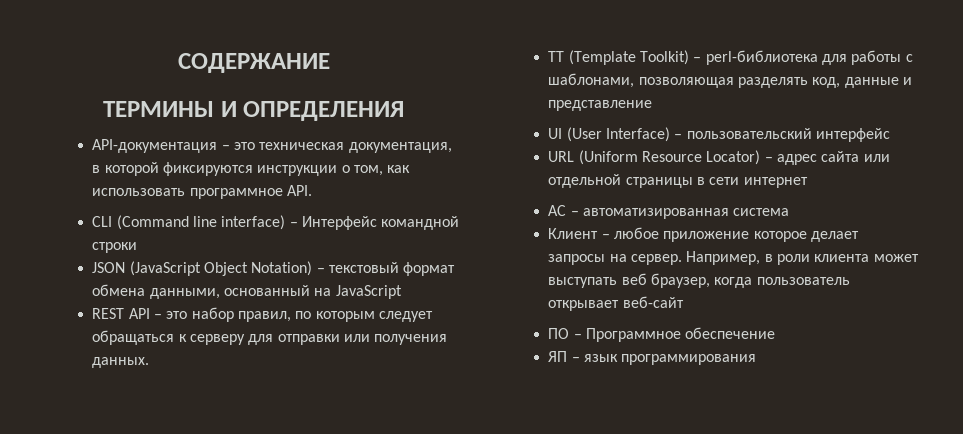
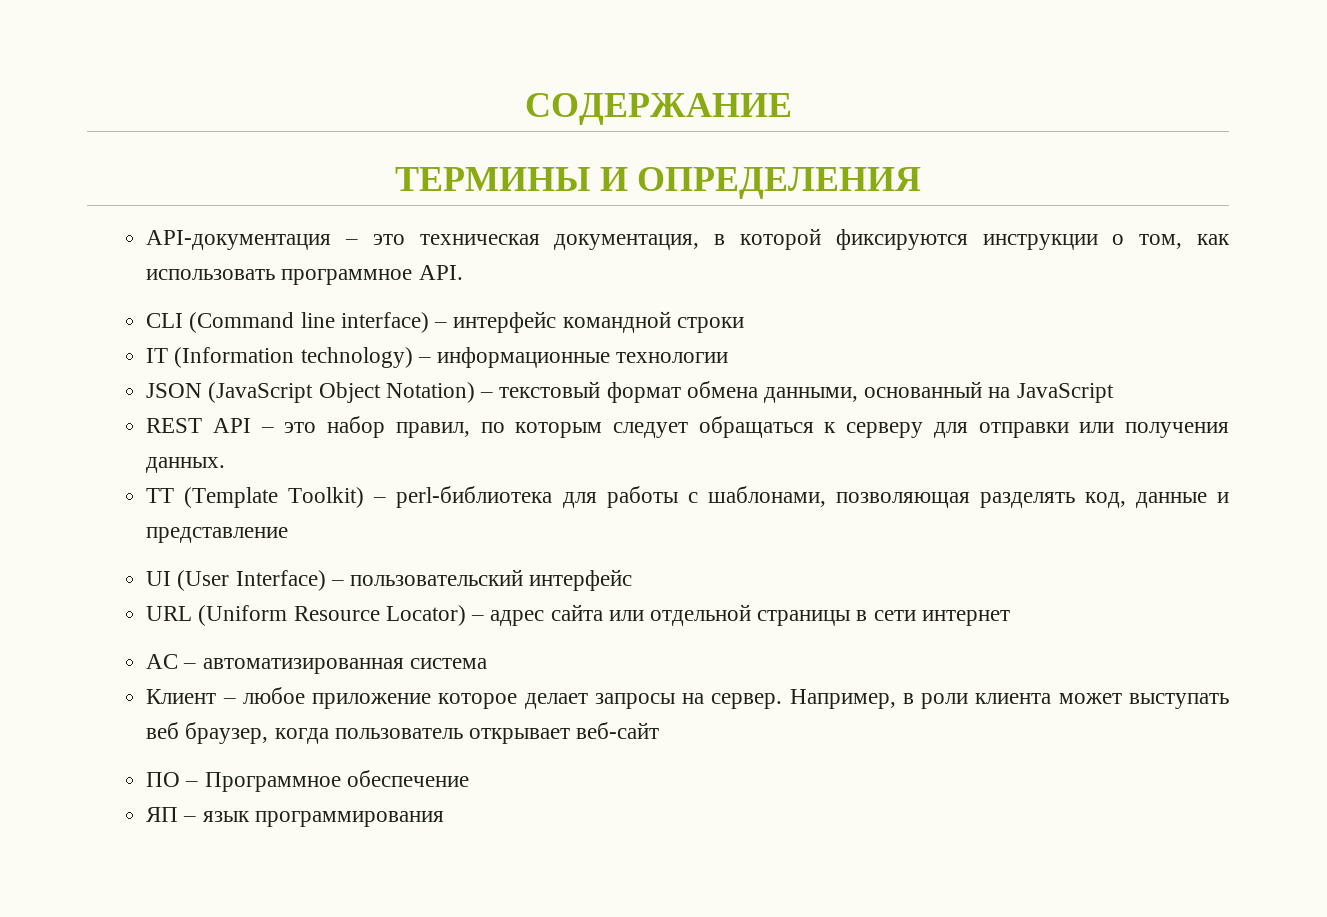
[301,216,377,230] Интерфейс -> [453,311,557,333] интерфейс
(138, 247) none -> [146,347,729,368] // IT (Information technology) – информационные технологии

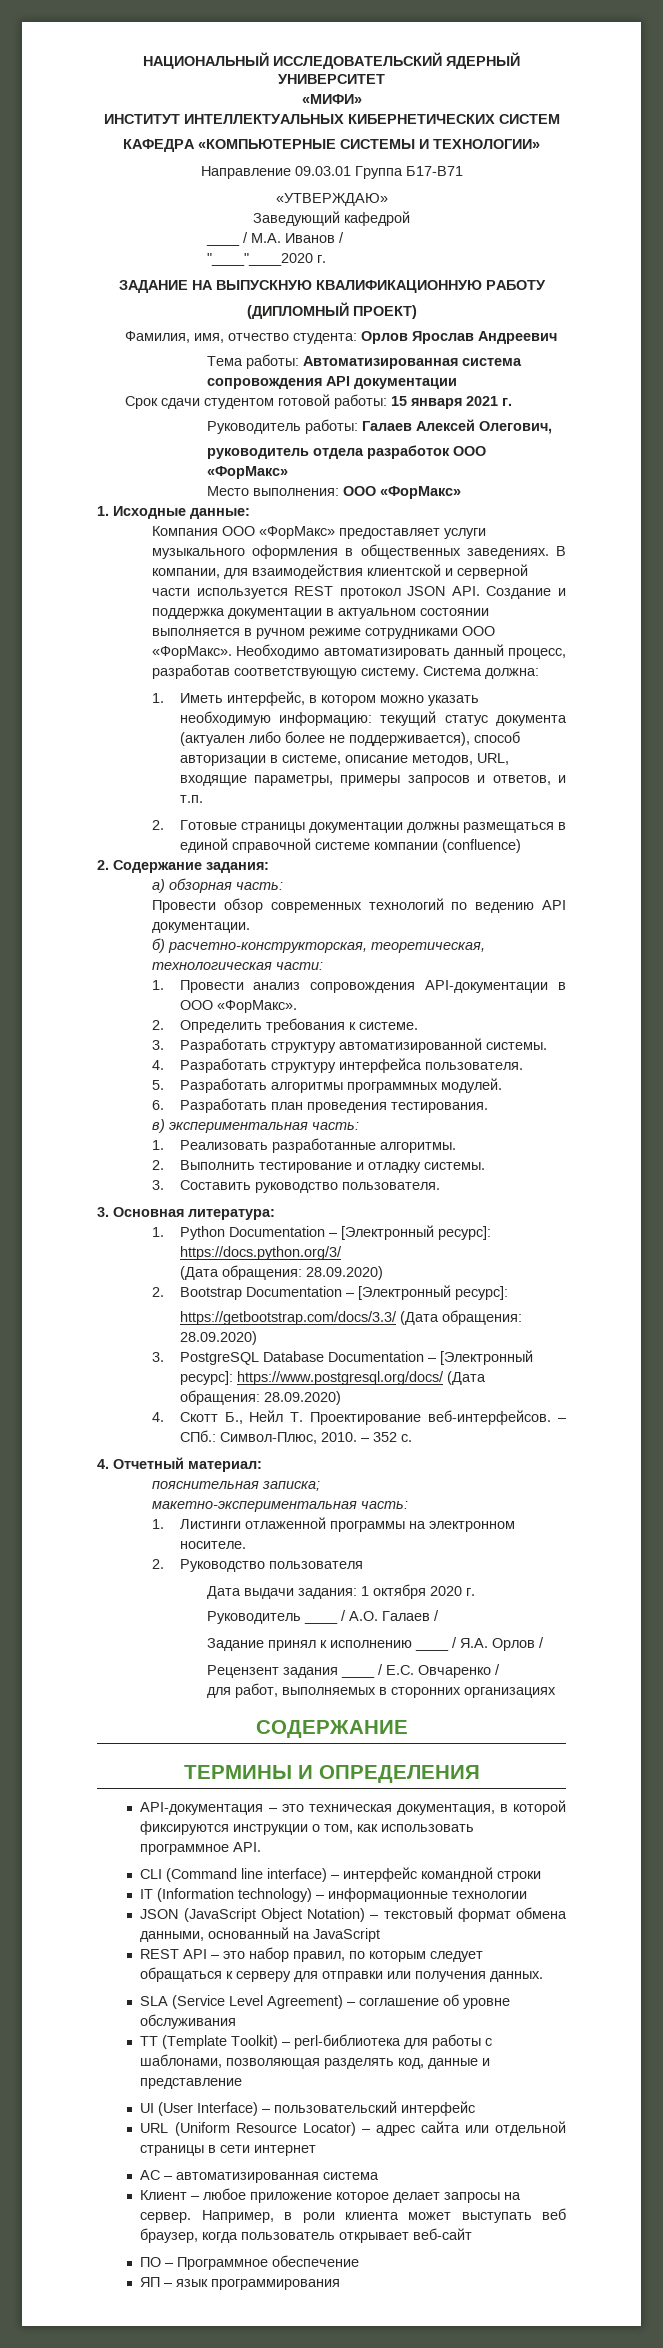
(524, 109) none -> [143,52,520,69] [278,74,385,84] [301,94,362,104] [103,114,560,124] [123,139,540,152] [200,166,463,179] [275,193,388,206] [253,211,410,226] [206,243,241,246] [243,232,345,243] [207,253,327,266] [118,280,546,293] [246,302,417,319] [124,331,557,344] [207,354,523,369] [207,376,458,389] [124,394,512,409] [207,419,553,434] [207,445,487,459] [207,466,289,479] [207,486,462,499] [97,506,250,519] [152,526,487,539] [152,544,566,559] [152,564,529,579] [152,586,566,599] [152,608,490,619] [152,626,496,639] [152,644,566,659] [152,664,540,679] [152,691,479,706] [179,711,567,726] [179,731,520,746] [179,753,509,766] [179,775,566,786] [179,795,203,803] [152,820,566,833] [179,838,521,853] [97,860,269,873] [152,878,284,893] [152,898,566,913] [152,922,251,933] [152,938,486,953] [152,962,324,970] [152,980,566,993] [179,1000,297,1013] [152,1018,418,1033] [152,1038,547,1053] [152,1058,523,1073] [152,1078,502,1093] [152,1098,488,1113] [152,1119,360,1133] [152,1138,456,1153] [152,1160,485,1173] [152,1180,440,1193] [97,1207,275,1220] [152,1225,491,1240] [179,1246,342,1260] [179,1265,383,1280] [152,1285,508,1300] [179,1310,522,1325] [179,1331,257,1345] [152,1350,533,1365] [179,1371,486,1385] [179,1390,341,1405] [152,1410,567,1425] [179,1430,412,1444] [97,1457,262,1472] [152,1481,321,1491] [152,1501,409,1512] [152,1517,515,1532] [179,1541,246,1549] [152,1559,363,1572] [207,1584,476,1599] [207,1611,339,1624] [341,1610,440,1621] [207,1638,413,1651] [415,1648,450,1651] [452,1637,545,1651] [207,1665,376,1678] [378,1664,501,1678] [207,1683,557,1698] НАЦИОНАЛЬНЫЙ ИССЛЕДОВАТЕЛЬСКИЙ ЯДЕРНЫЙ УНИВЕРСИТЕТ // «МИФИ» // ИНСТИТУТ ИНТЕЛЛЕКТУАЛЬНЫХ КИБЕРНЕТИЧЕСКИХ СИСТЕМ // КАФЕДРА «КОМПЬЮТЕРНЫЕ СИСТЕМЫ И ТЕХНОЛОГИИ» // Направление 09.03.01 Группа Б17-В71 // «УТВЕРЖДАЮ» // Заведующий кафедрой // ____ / М.А. Иванов / // "____"____2020 г. // ЗАДАНИЕ НА ВЫПУСКНУЮ КВАЛИФИКАЦИОННУЮ РАБОТУ // (ДИПЛОМНЫЙ ПРОЕКТ) // Фамилия, имя, отчество студента: Орлов Ярослав Андреевич // Тема работы: Автоматизированная система сопровождения API документации // Срок сдачи студентом готовой работы: 15 января 2021 г. // Руководитель работы: Галаев Алексей Олегович, // руководитель отдела разработок ООО «ФорМакс» // Место выполнения: ООО «ФорМакс» // 1. Исходные данные: // Компания ООО «ФорМакс» предоставляет услуги музыкального оформления в общественных заведениях. В компании, для взаимодействия клиентской и серверной части используется REST протокол JSON API. Создание и поддержка документации в актуальном состоянии выполняется в ручном режиме сотрудниками ООО «ФорМакс». Необходимо автоматизировать данный процесс, разработав соответствующую систему. Система должна: // 1. Иметь интерфейс, в котором можно указать необходимую информацию: текущий статус документа (актуален либо более не поддерживается), способ авторизации в системе, описание методов, URL, входящие параметры, примеры запросов и ответов, и т.п. // 2. Готовые страницы документации должны размещаться в единой справочной системе компании (сonfluence) // 2. Содержание задания: // а) обзорная часть: // Провести обзор современных технологий по ведению API документации. // б) расчетно-конструкторская, теоретическая, технологическая части: // 1. Провести анализ сопровождения API-документации в ООО «ФорМакс». // 2. Определить требования к системе. // 3. Разработать структуру автоматизированной системы. // 4. Разработать структуру интерфейса пользователя. // 5. Разработать алгоритмы программных модулей. // 6. Разработать план проведения тестирования. // в) экспериментальная часть: // 1. Реализовать разработанные алгоритмы. // 2. Выполнить тестирование и отладку системы. // 3. Составить руководство пользователя. // 3. Основная литература: // 1. Python Documentation – [Электронный ресурс]: https://docs.python.org/3/ // (Дата обращения: 28.09.2020) // 2. Bootstrap Documentation – [Электронный ресурс]: // https://getbootstrap.com/docs/3.3/ (Дата обращения: 28.09.2020) // 3. PostgreSQL Database Documentation – [Электронный ресурс]: https://www.postgresql.org/docs/ (Дата обращения: 28.09.2020) // 4. Скотт Б., Нейл Т. Проектирование веб-интерфейсов. – СПб.: Символ-Плюс, 2010. – 352 с. // 4. Отчетный материал: // пояснительная записка; // макетно-экспериментальная часть: // 1. Листинги отлаженной программы на электронном носителе. // 2. Руководство пользователя // Дата выдачи задания: 1 октября 2020 г. // Руководитель ____ / А.О. Галаев / // Задание принял к исполнению ____ / Я.А. Орлов / // Рецензент задания ____ / Е.С. Овчаренко / // для работ, выполняемых в сторонних организациях //
(226, 465) none -> [140,1994,511,2009] [140,2014,237,2029] // SLA (Service Level Agreement) – соглашение об уровне обслуживания

